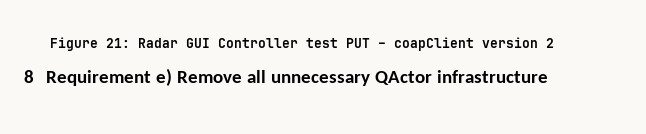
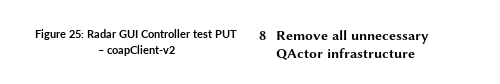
[105,38,130,48] 21: -> [69,30,84,38] 25:
[393,37,554,51] coapClient version 2 -> [106,45,175,56] coapClient-v2
[46,68,173,86] Requirement e) -> (266, 35) none

